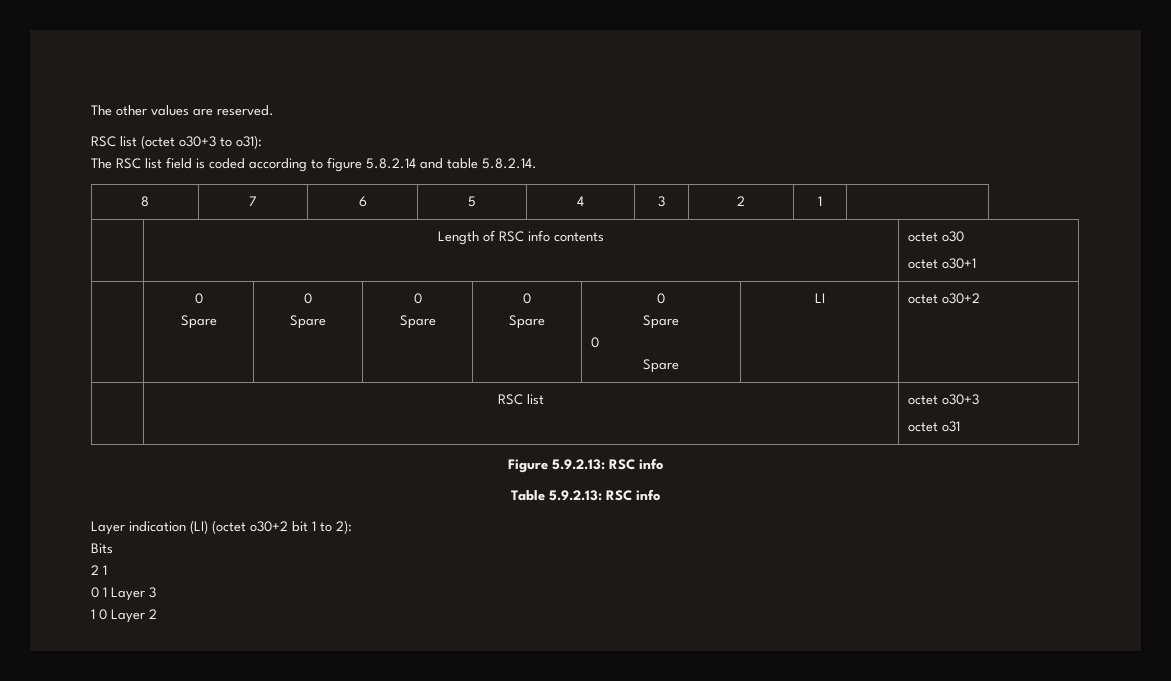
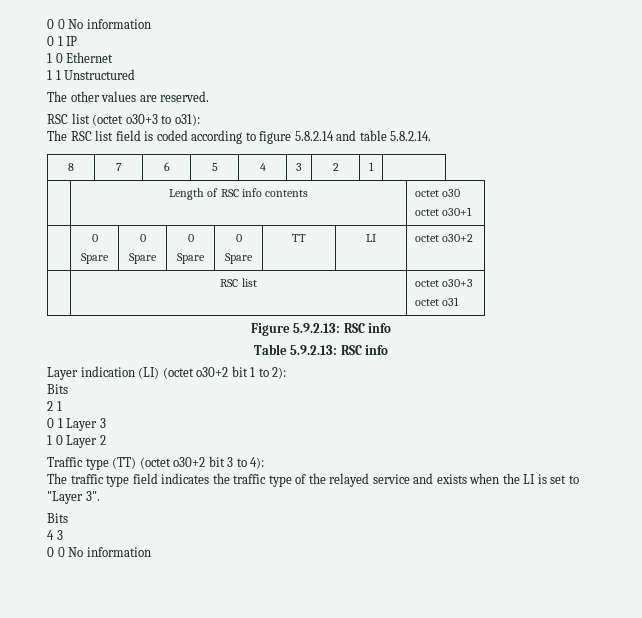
(91, 110) none -> [47,19,151,29] [47,36,78,46] [47,52,114,63] [47,69,136,80] 0 0 No information // 0 1 IP // 1 0 Ethernet // 1 1 Unstructured //
[657,293,665,304] [643,315,679,329] [591,337,600,348] [643,359,679,373] 0 // Spare // 0 // Spare -> [292,234,306,242] TT
(157, 614) none -> [47,456,265,470] [47,473,579,487] [47,491,100,504] [47,513,68,523] [47,530,63,540] [47,547,151,557] // Traffic type (TT) (octet o30+2 bit 3 to 4): // The traffic type field indicates the traffic type of the relayed service and exists when the LI is set to "Layer 3". // Bits // 4 3 // 0 0 No information

